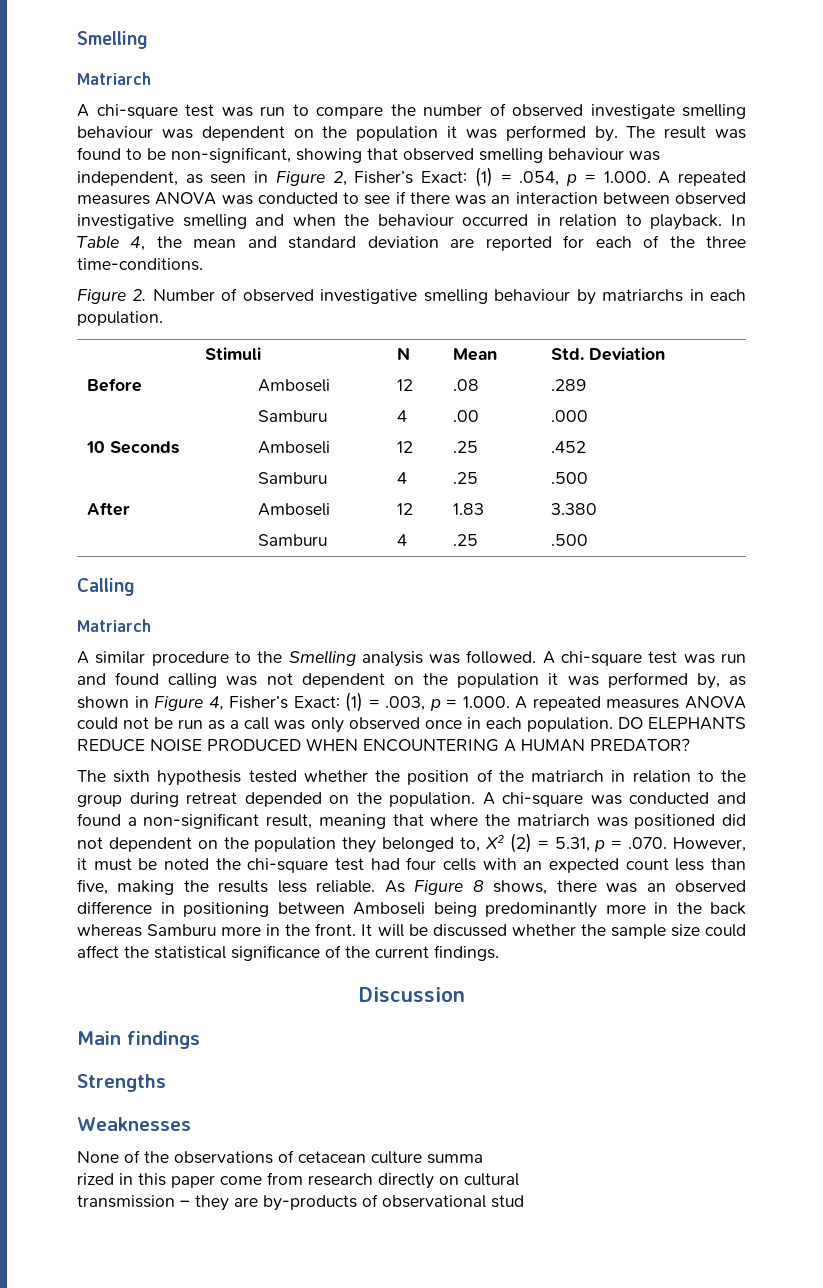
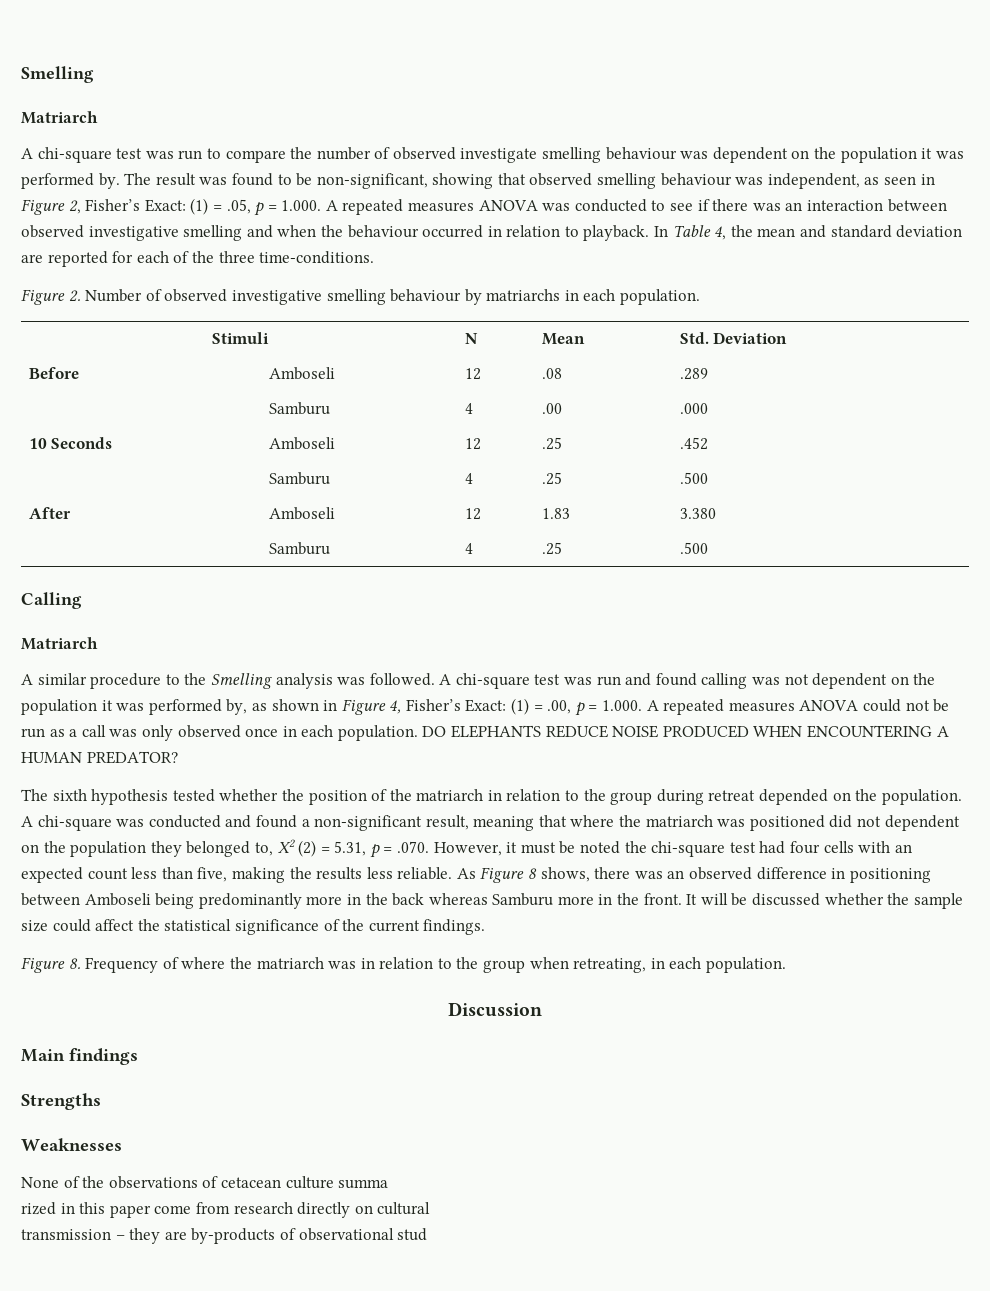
[519,171,560,186] .054, -> [226,199,251,214] .05,
[385,696,426,711] .003, -> [547,700,572,714] .00,
(499, 953) none -> [21,957,787,973] // Figure 8. Frequency of where the matriarch was in relation to the group when retreating, in each population.

